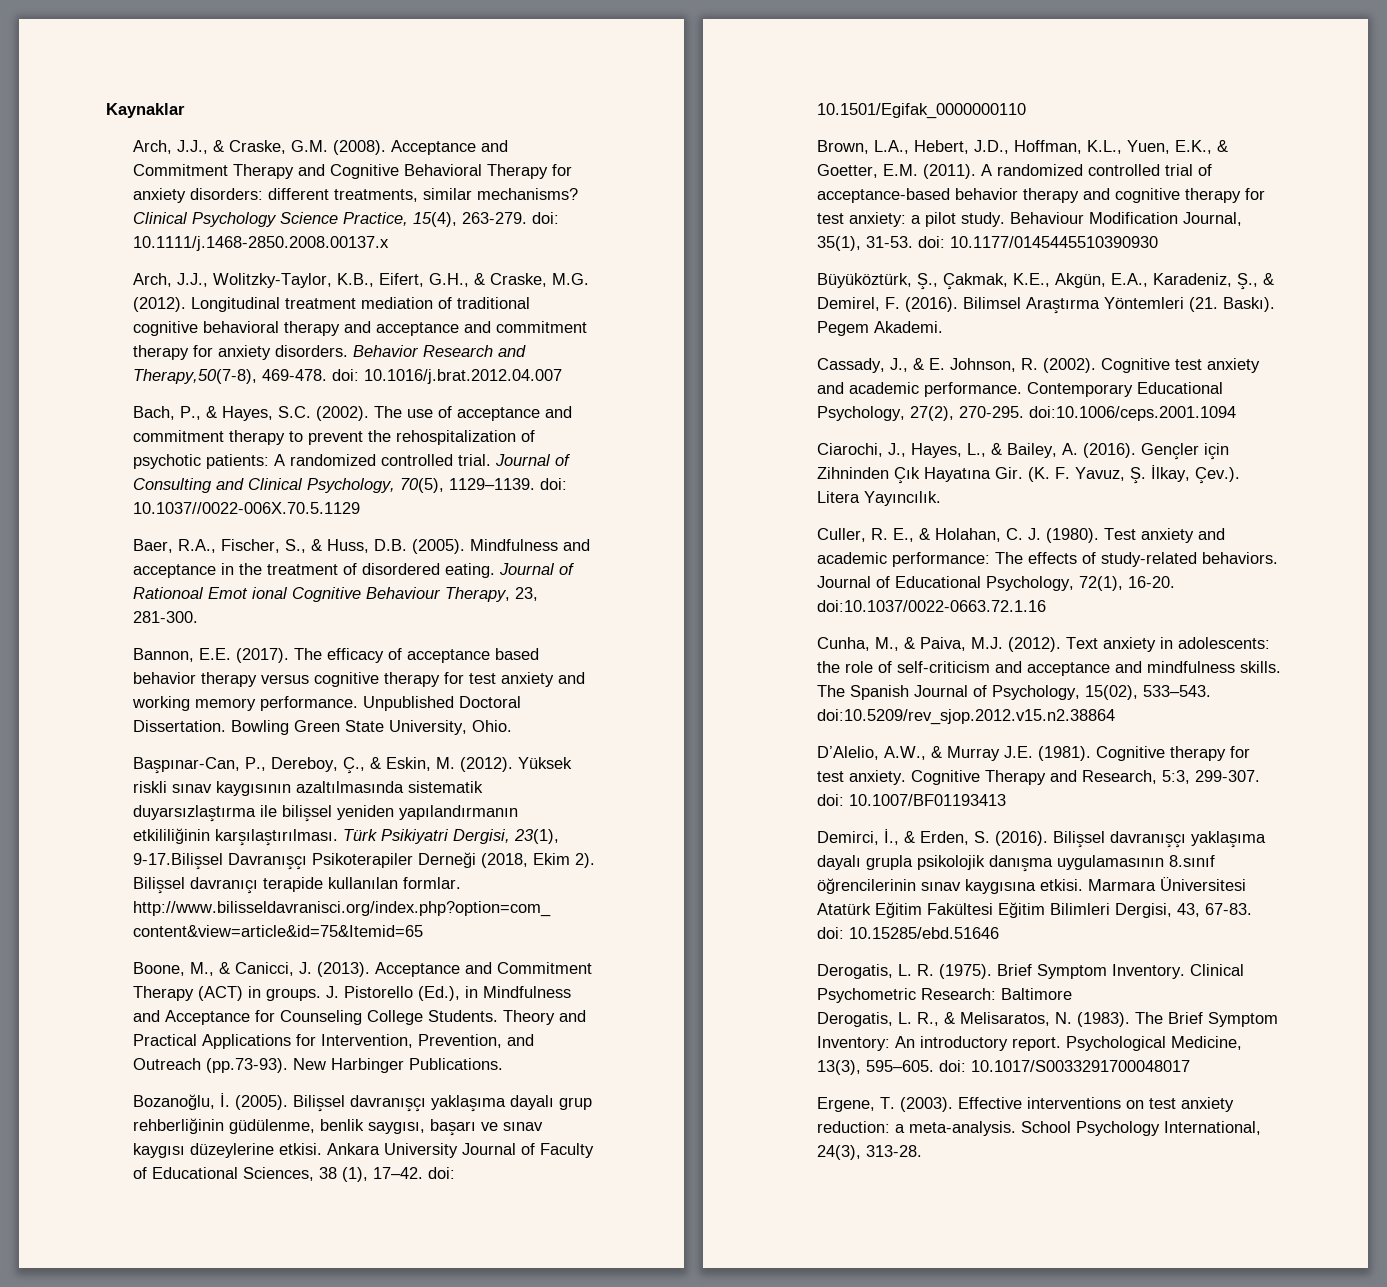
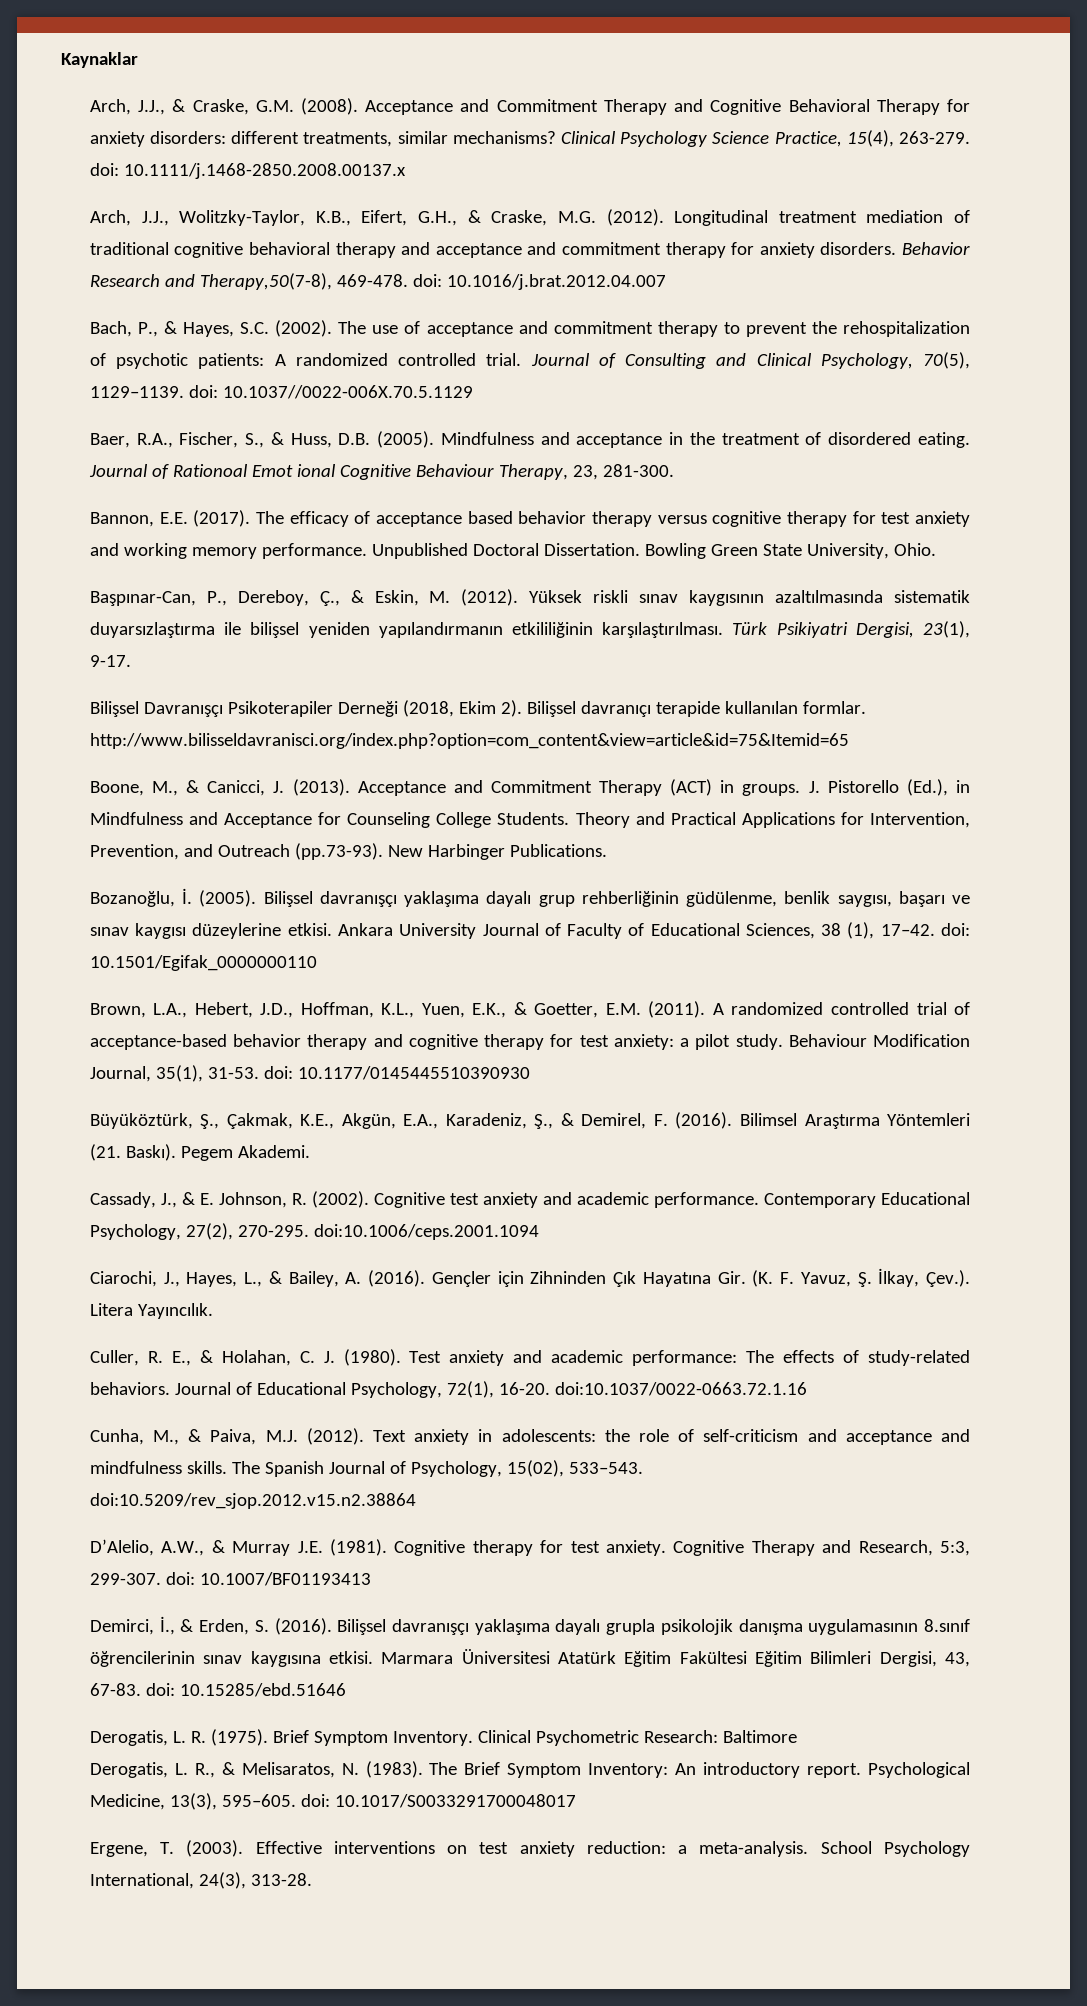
[132,853,223,870] 9-17.Bilişsel -> [89,655,131,667] [89,701,139,717] 9-17. // Bilişsel

